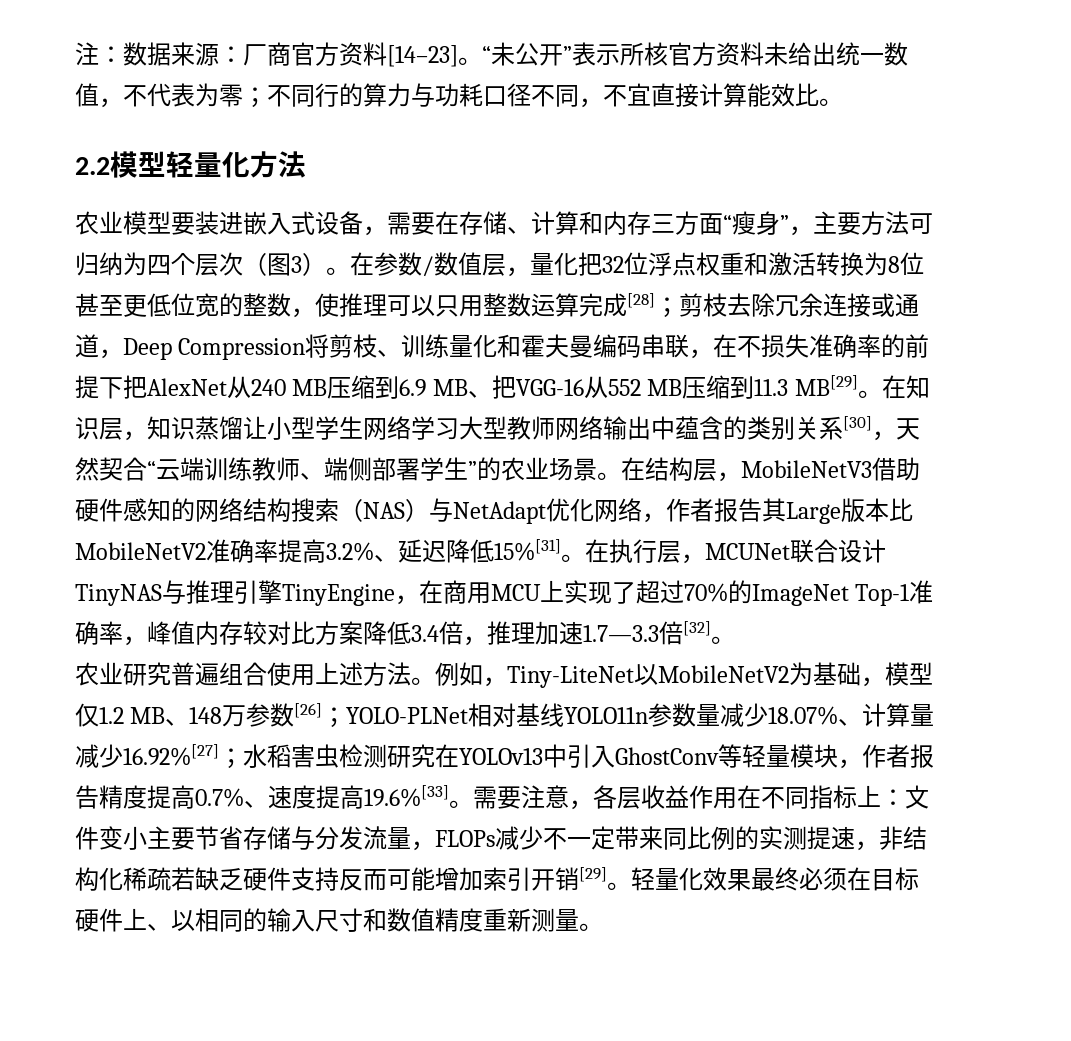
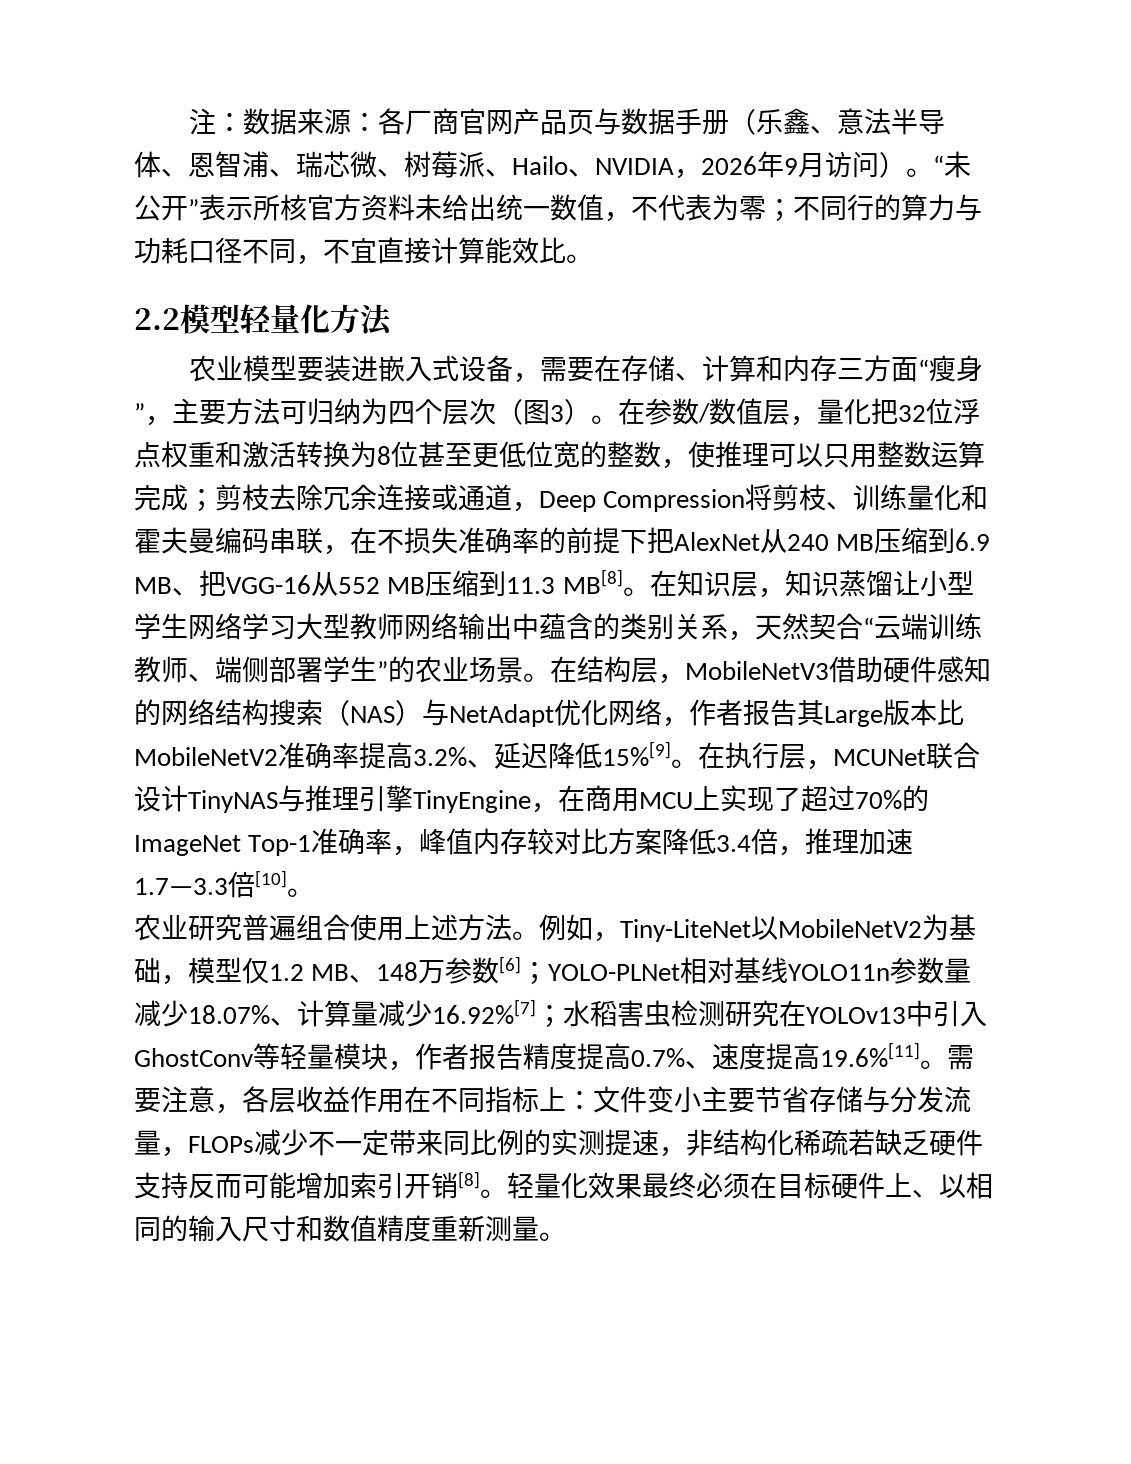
[243,42,458,67] 厂商官方资料[14–23] -> [378,108,946,135] [134,151,906,179] 各厂商官网产品页与数据手册（乐鑫、意法半导体、恩智浦、瑞芯微、树莓派、Hailo、NVIDIA，2026年9月访问）
[627,293,655,308] [28] -> (188, 497) none
[794,375,858,396] MB[29] -> [562,569,623,594] MB[8]
[843,416,872,431] [30] -> (728, 627) none
[494,539,561,561] 15%[31] -> [602,741,671,766] 15%[9]
[683,621,711,636] [32] -> [255,870,287,888] [10]
[294,703,323,718] [26] -> [499,956,522,974] [6]
[123,744,219,766] 16.92%[27] -> [432,999,536,1024] 16.92%[7]
[364,785,449,807] 19.6%[33] -> [820,1042,920,1067] 19.6%[11]
[579,867,607,882] [29] -> [458,1171,480,1189] [8]

